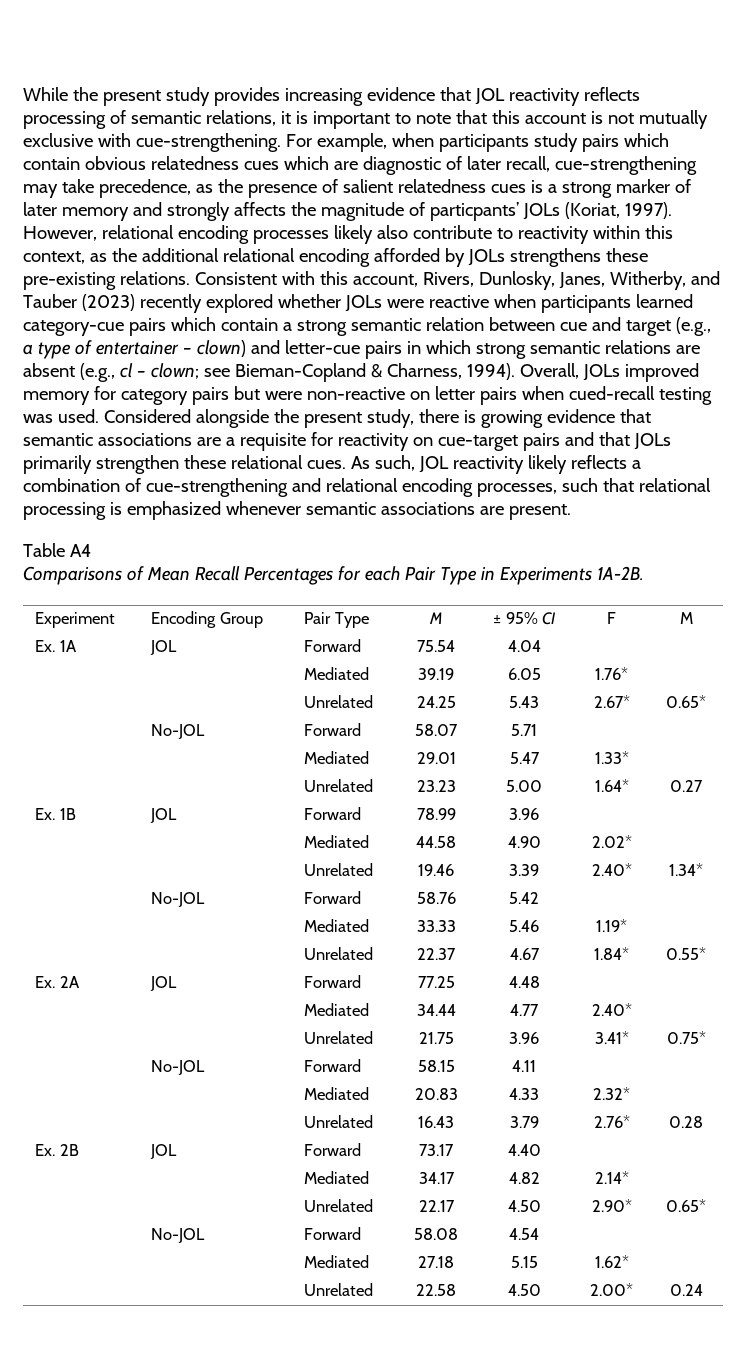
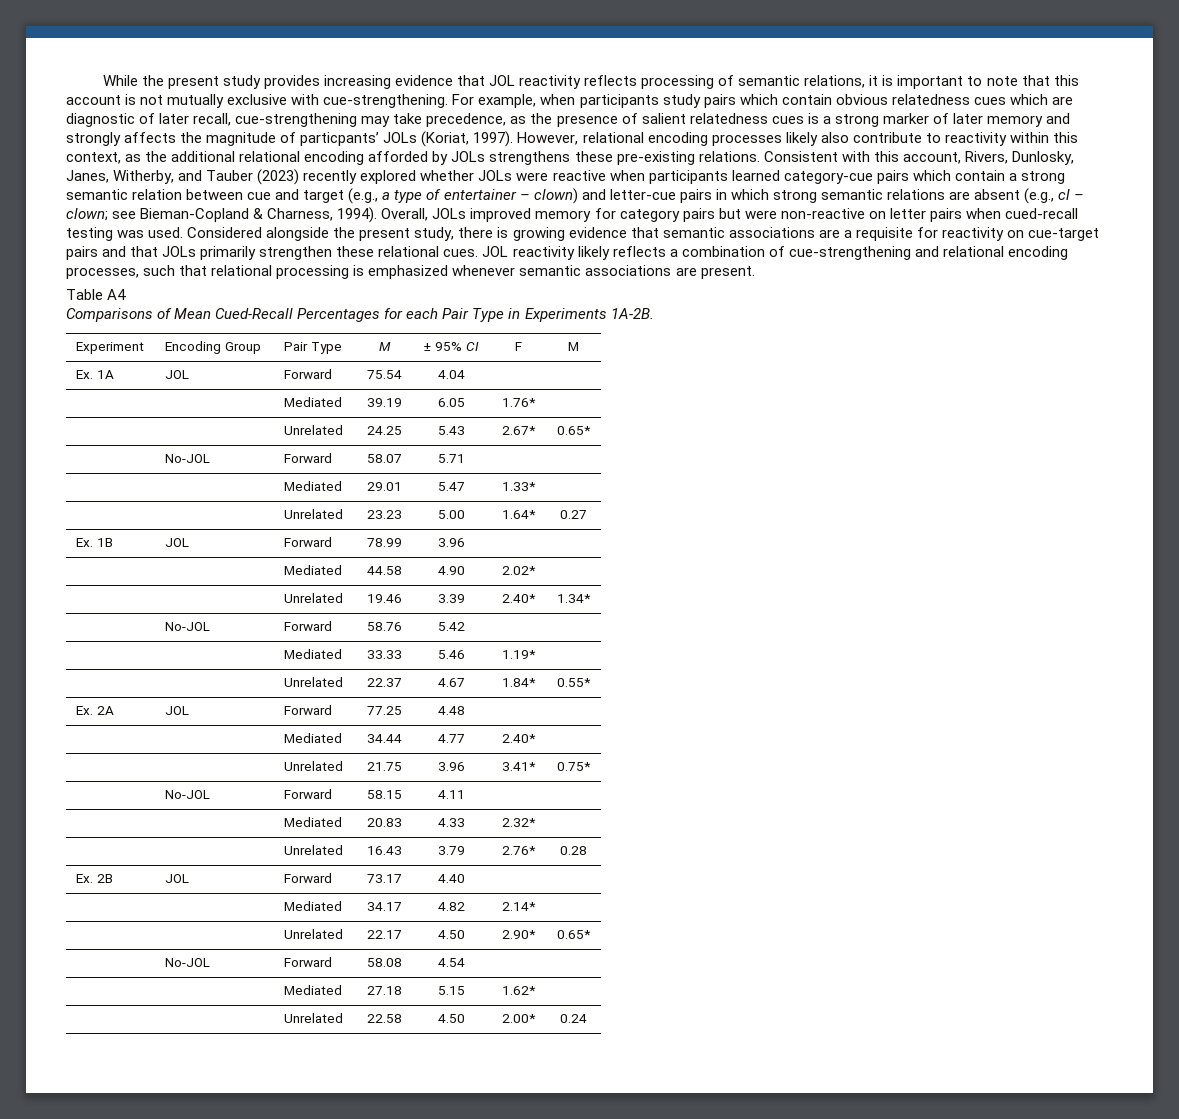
[350,455,415,471] As such, -> (479, 253) none
[194,566,240,581] Recall -> [215,308,294,319] Cued-Recall

